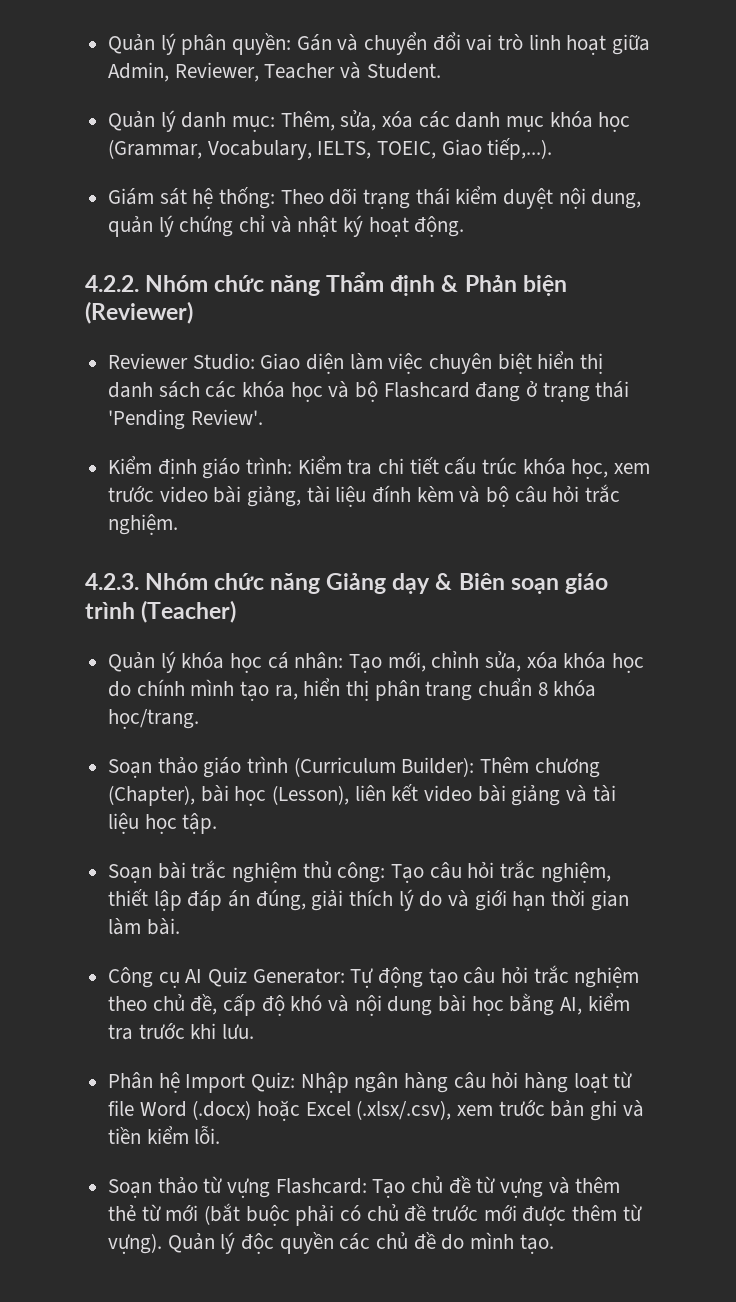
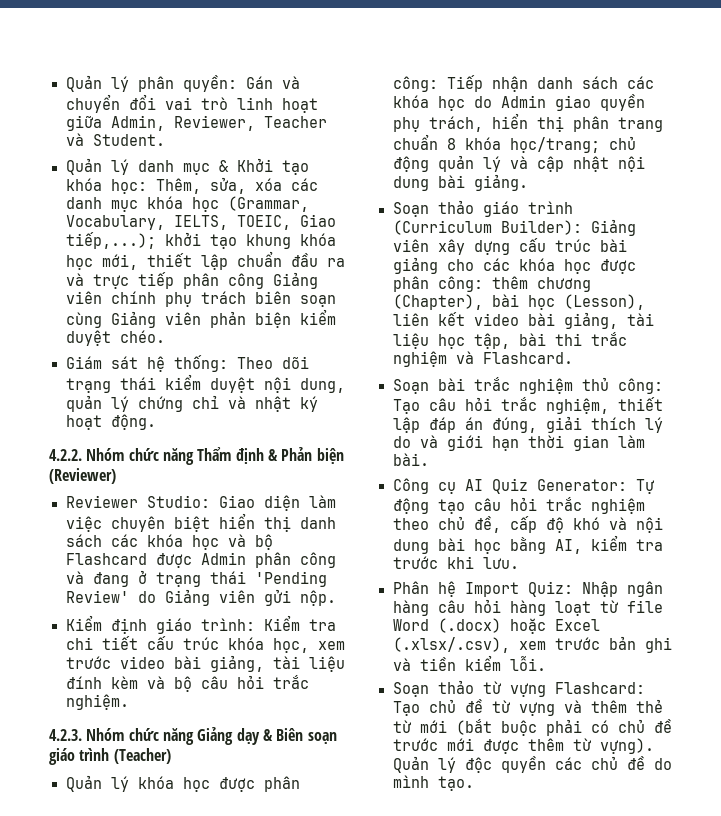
[232,116,276,132] mục: -> [182,158,309,175] [65,178,147,194] mục & Khởi tạo khóa học:
[487,138,553,160] tiếp,...). -> [65,232,336,249] [65,251,345,270] [65,272,318,289] [65,291,336,307] [65,309,336,328] [65,330,165,346] tiếp,...); khởi tạo khung khóa học mới, thiết lập chuẩn đầu ra và trực tiếp phân công Giảng viên chính phụ trách biên soạn cùng Giảng viên phản biện kiểm duyệt chéo.
(470, 390) none -> [155,552,336,568] [65,571,84,584] được Admin phân công và
[190,409,263,425] Review'. -> [65,589,336,606] Review' do Giảng viên gửi nộp.
[267,651,645,673] [108,679,298,701] cá nhân: Tạo mới, chỉnh sửa, xóa khóa học do chính mình tạo ra, -> [218,776,300,792] [392,75,654,92] [392,94,645,111] [392,116,483,132] được phân công: Tiếp nhận danh sách các khóa học do Admin giao quyền phụ trách,
[108,709,200,729] học/trang. -> [509,136,636,153] [392,155,645,172] [392,174,528,191] học/trang; chủ động quản lý và cập nhật nội dung bài giảng.
[480,757,530,773] Thêm -> [590,219,636,236] [392,238,627,255] [392,257,636,274] [392,276,528,292] Giảng viên xây dựng cấu trúc bài giảng cho các khóa học được phân công: thêm
[511,784,588,806] giảng và -> [563,312,618,329] giảng,
[182,813,218,834] tập. -> [473,331,627,349] [392,351,573,367] tập, bài thi trắc nghiệm và Flashcard.

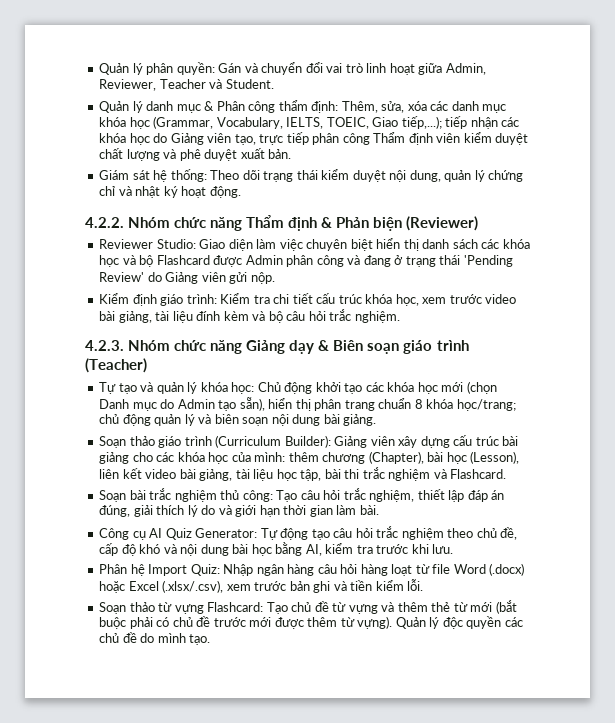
[236,158,309,175] [65,178,147,194] Khởi tạo khóa học: -> [216,100,339,113] Phân công thẩm định:
[164,232,336,249] [65,251,345,270] [65,272,318,289] [65,291,336,307] [65,309,336,328] [65,330,165,346] khởi tạo khung khóa học mới, thiết lập chuẩn đầu ra và trực tiếp phân công Giảng viên chính phụ trách biên soạn cùng Giảng viên phản biện kiểm duyệt chéo. -> [445,116,520,129] [99,132,529,145] [99,148,292,161] tiếp nhận các khóa học do Giảng viên tạo, trực tiếp phân công Thẩm định viên kiểm duyệt chất lượng và phê duyệt xuất bản.
[65,775,300,792] [392,75,654,92] [392,94,645,111] [392,116,483,132] Quản lý khóa học được phân công: Tiếp nhận danh sách các khóa học do Admin giao quyền phụ trách, -> [99,381,497,394] [99,397,265,411] Tự tạo và quản lý khóa học: Chủ động khởi tạo các khóa học mới (chọn Danh mục do Admin tạo sẵn),
[536,156,609,172] cập nhật -> [214,414,269,426] biên soạn
[599,259,636,274] [392,276,483,292] được phân công: -> [231,452,286,462] của mình:

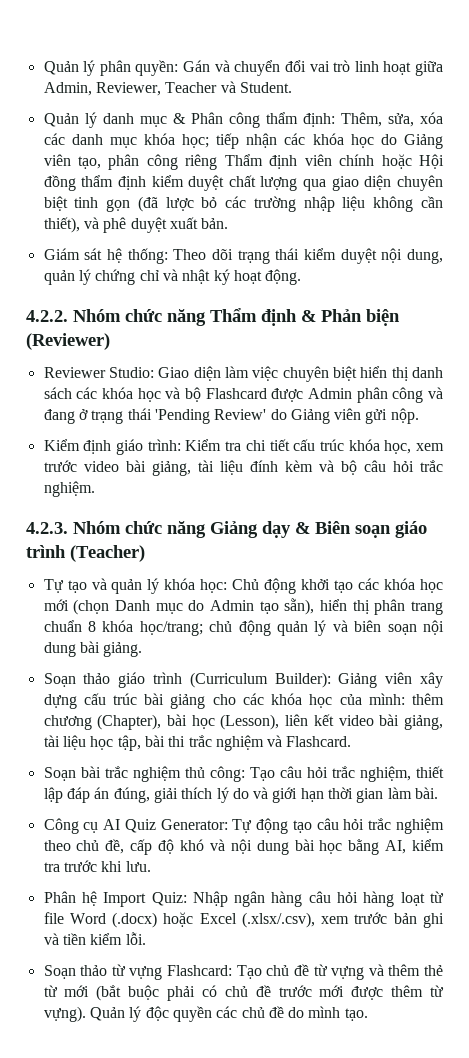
[129,116,442,129] học (Grammar, Vocabulary, IELTS, TOEIC, Giao tiếp,...); -> [182,134,210,148] học;
[259,132,370,145] trực tiếp phân công -> [108,154,218,170] phân công riêng
[463,132,529,145] [99,148,160,161] kiểm duyệt chất lượng -> [339,154,444,169] [43,175,443,191] [43,196,443,212] [43,217,80,233] chính hoặc Hội đồng thẩm định kiểm duyệt chất lượng qua giao diện chuyên biệt tinh gọn (đã lược bỏ các trường nhập liệu không cần thiết),

